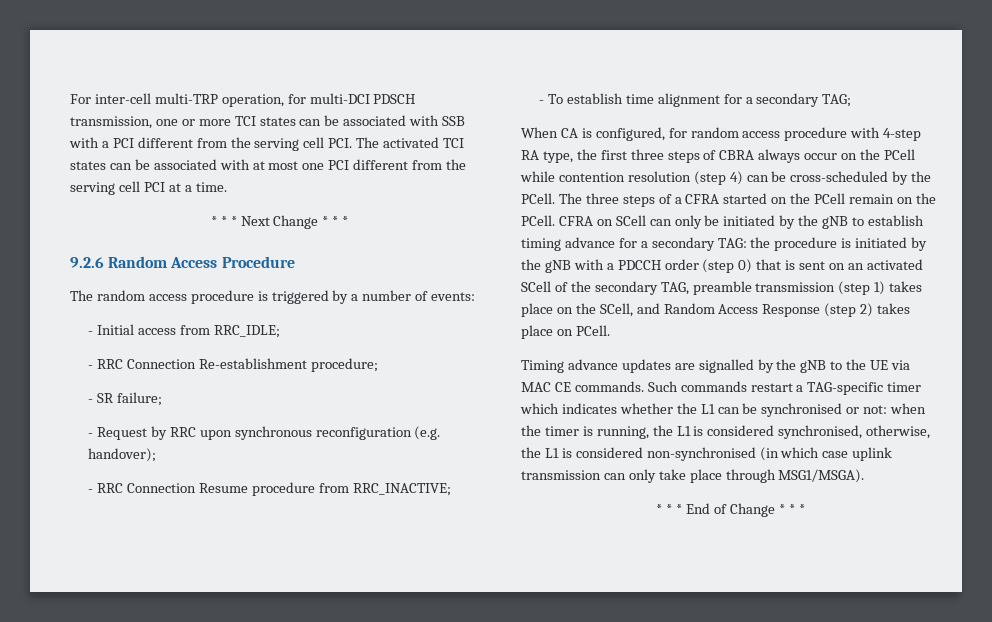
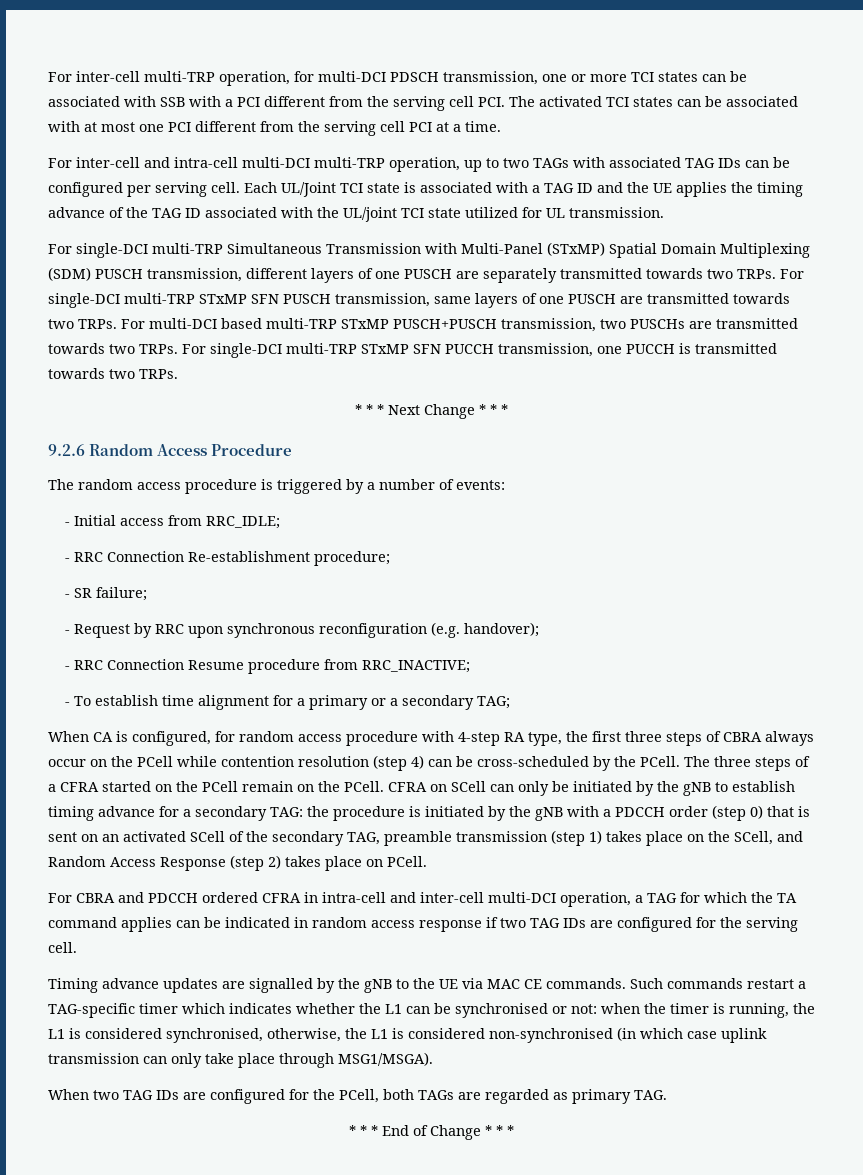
(227, 187) none -> [48,157,790,172] [48,182,803,197] [48,207,664,222] [48,242,810,258] [48,267,804,283] [48,293,790,308] [48,318,798,332] [48,343,777,358] [48,368,178,379] // For inter-cell and intra-cell multi-DCI multi-TRP operation, up to two TAGs with associated TAG IDs can be configured per serving cell. Each UL/Joint TCI state is associated with a TAG ID and the UE applies the timing advance of the TAG ID associated with the UL/joint TCI state utilized for UL transmission. // For single-DCI multi-TRP Simultaneous Transmission with Multi-Panel (STxMP) Spatial Domain Multiplexing (SDM) PUSCH transmission, different layers of one PUSCH are separately transmitted towards two TRPs. For single-DCI multi-TRP STxMP SFN PUSCH transmission, same layers of one PUSCH are transmitted towards two TRPs. For multi-DCI based multi-TRP STxMP PUSCH+PUSCH transmission, two PUSCHs are transmitted towards two TRPs. For single-DCI multi-TRP STxMP SFN PUCCH transmission, one PUCCH is transmitted towards two TRPs.
(753, 100) none -> [308,695,398,710] primary or a
(610, 330) none -> [48,892,797,907] [48,917,798,932] [48,942,77,953] // For CBRA and PDCCH ordered CFRA in intra-cell and inter-cell multi-DCI operation, a TAG for which the TA command applies can be indicated in random access response if two TAG IDs are configured for the serving cell.
(865, 476) none -> [48,1089,667,1104] // When two TAG IDs are configured for the PCell, both TAGs are regarded as primary TAG.

